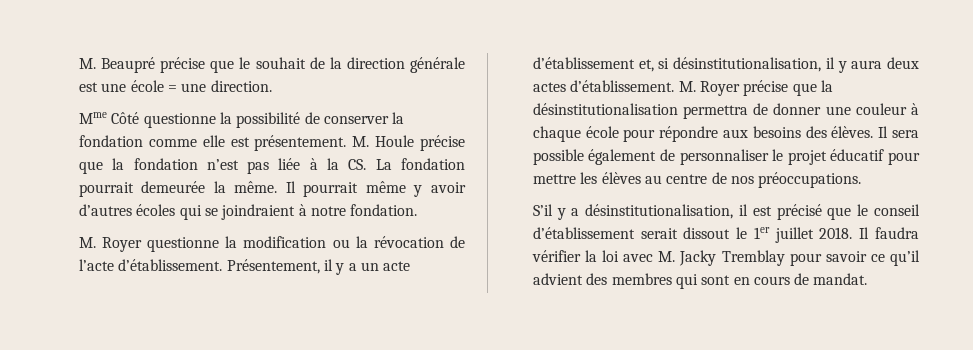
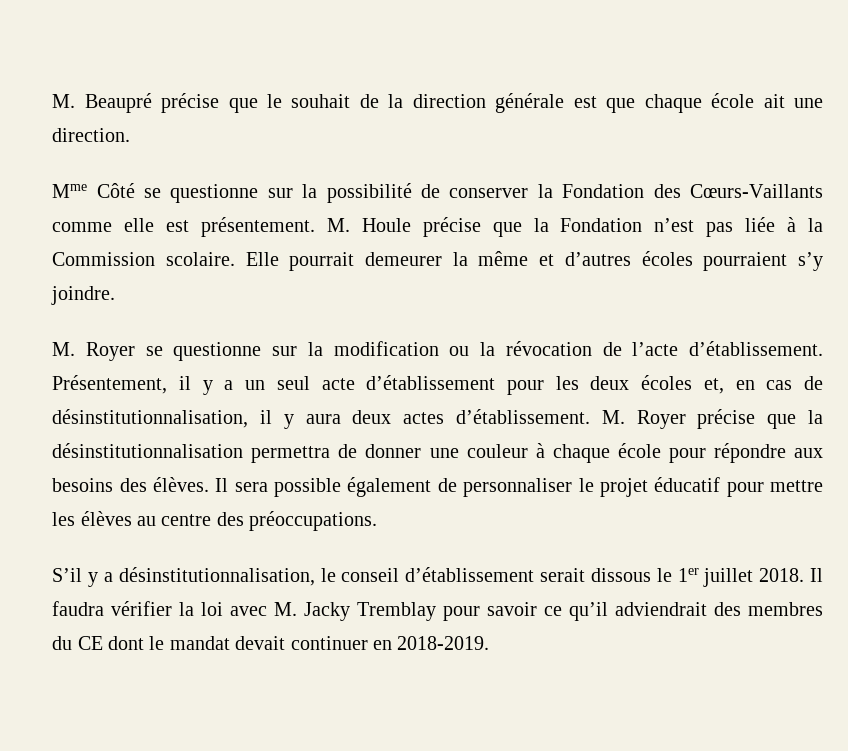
[101,80,177,92] une école = -> [606,93,785,113] que chaque école ait
[143,113,216,128] questionne -> [144,184,293,203] se questionne sur
[78,135,143,147] fondation -> [562,184,823,198] Fondation des Cœurs-Vaillants
[133,158,198,170] fondation -> [560,218,643,232] Fondation
[348,158,465,170] [78,181,467,197] [78,204,418,220] [78,237,220,252] CS. La fondation pourrait demeurée la même. Il pourrait même y avoir d’autres écoles qui se joindraient à notre fondation. // M. Royer questionne -> [52,251,823,271] [51,286,116,305] [52,342,298,361] Commission scolaire. Elle pourrait demeurer la même et d’autres écoles pourraient s’y joindre. // M. Royer se questionne sur
(379, 266) none -> [276,376,310,390] seul
[638,57,822,72] et, si désinstitutionalisation, -> [506,375,824,395] [52,409,249,428] pour les deux écoles et, en cas de désinstitutionnalisation,
[532,103,678,115] désinstitutionalisation -> [52,443,244,458] désinstitutionnalisation
[711,172,754,184] de nos -> [216,512,244,526] des
[585,204,852,220] désinstitutionalisation, il est précisé que -> [118,567,315,586] désinstitutionnalisation,
[683,227,731,239] dissout -> [590,568,651,582] dissous
[532,273,583,285] advient -> [615,602,708,616] adviendrait
[675,273,868,289] qui sont en cours de mandat. -> [52,636,490,650] du CE dont le mandat devait continuer en 2018-2019.

